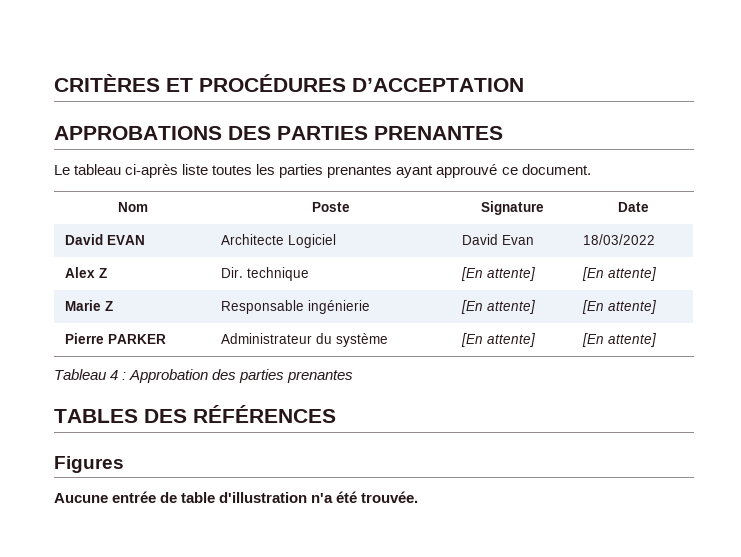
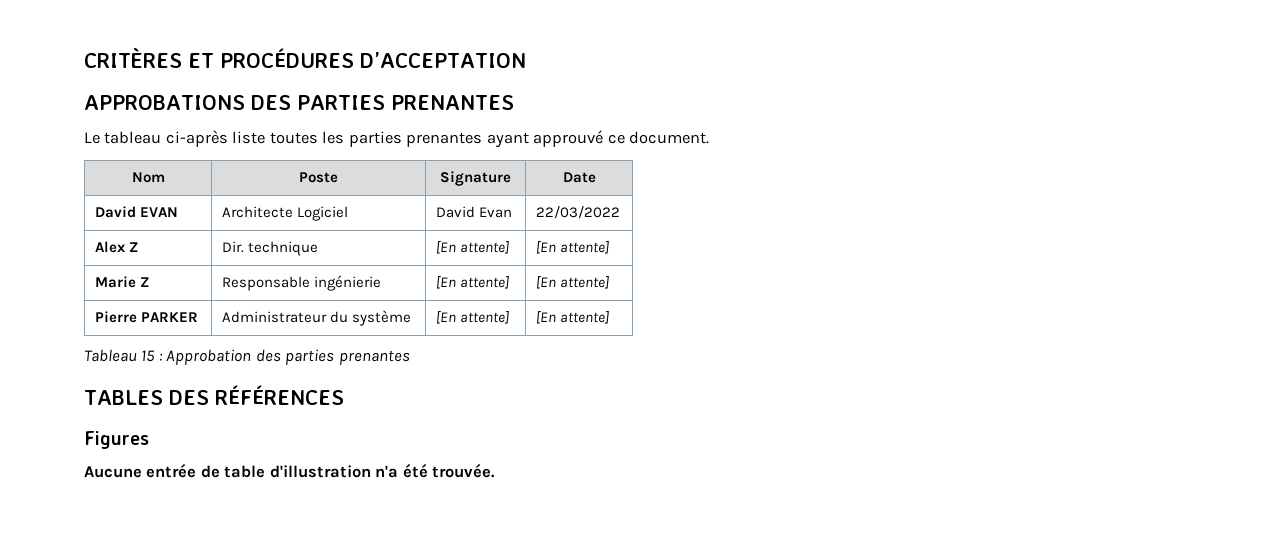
[582,234,655,245] 18/03/2022 -> [535,206,620,219] 22/03/2022
[110,370,119,380] 4 -> [141,350,156,362] 15

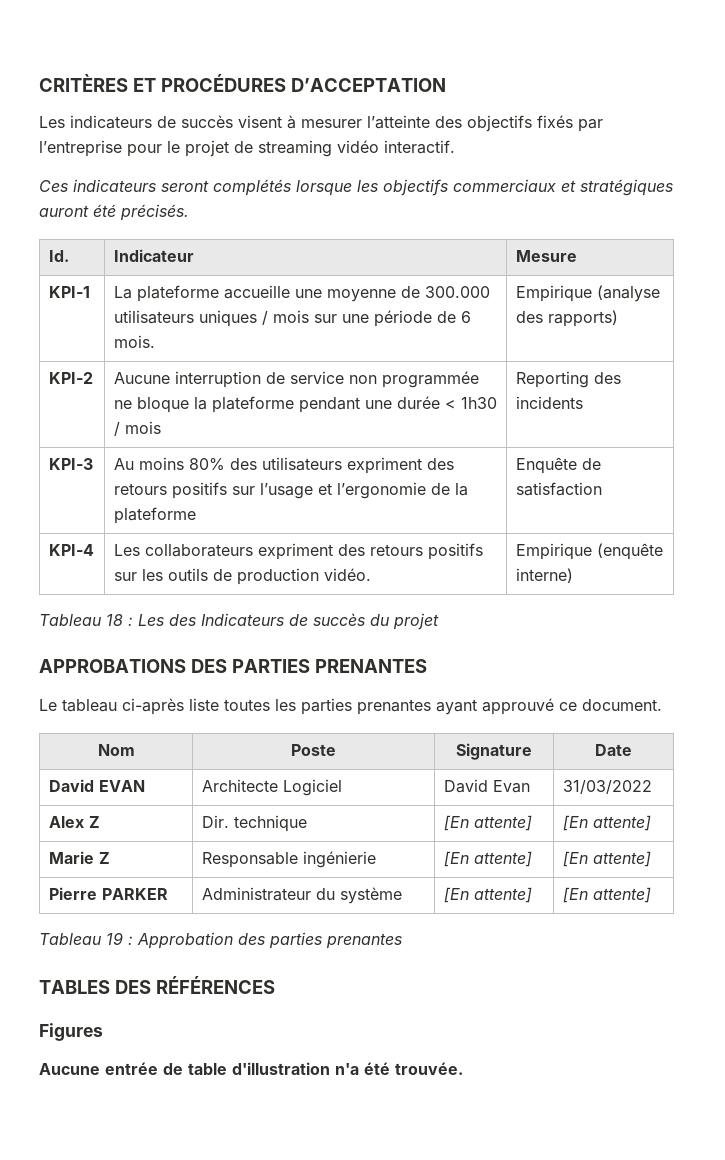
(526, 60) none -> [39,115,603,132] [39,140,455,157] [39,179,673,196] [39,204,189,221] [48,250,69,262] [113,249,194,262] [515,250,577,262] [48,286,90,298] [113,285,490,302] [113,310,471,327] [113,335,155,348] [515,285,660,302] [515,310,618,327] [48,372,93,384] [113,371,479,388] [113,396,497,413] [113,421,161,436] [515,371,621,388] [515,396,583,409] [48,458,93,470] [113,457,454,474] [113,482,468,499] [113,507,196,524] [515,457,601,474] [515,482,602,496] [48,544,94,556] [113,543,483,560] [113,568,371,585] [515,543,663,560] [515,568,573,583] [39,613,439,630] // Les indicateurs de succès visent à mesurer l’atteinte des objectifs fixés par l’entreprise pour le projet de streaming vidéo interactif. // Ces indicateurs seront complétés lorsque les objectifs commerciaux et stratégiques auront été précisés. // Id. | Indicateur | Mesure // KPI-1 | La plateforme accueille une moyenne de 300.000 utilisateurs uniques / mois sur une période de 6 mois. | Empirique (analyse des rapports) // KPI-2 | Aucune interruption de service non programmée ne bloque la plateforme pendant une durée < 1h30 / mois | Reporting des incidents // KPI-3 | Au moins 80% des utilisateurs expriment des retours positifs sur l’usage et l’ergonomie de la plateforme | Enquête de satisfaction // KPI-4 | Les collaborateurs expriment des retours positifs sur les outils de production vidéo. | Empirique (enquête interne) // Tableau 18 : Les des Indicateurs de succès du projet
[535,206,620,219] 22/03/2022 -> [562,780,652,794] 31/03/2022
[141,350,156,362] 15 -> [106,932,123,945] 19

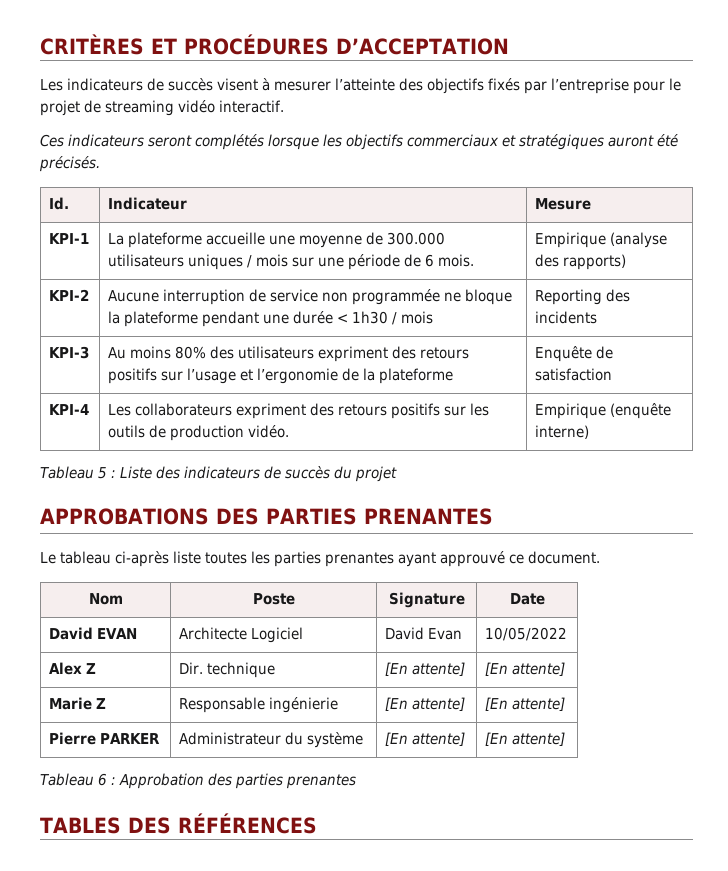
[106,613,284,626] 18 : Les des Indicateurs -> [97,466,260,479] 5 : Liste des indicateurs
[562,780,652,794] 31/03/2022 -> [485,627,568,641] 10/05/2022
[106,932,123,945] 19 -> [97,773,107,786] 6
[39,1023,103,1041] [39,1062,463,1075] // Figures // Aucune entrée de table d'illustration n'a été trouvée. -> (317, 823) none

